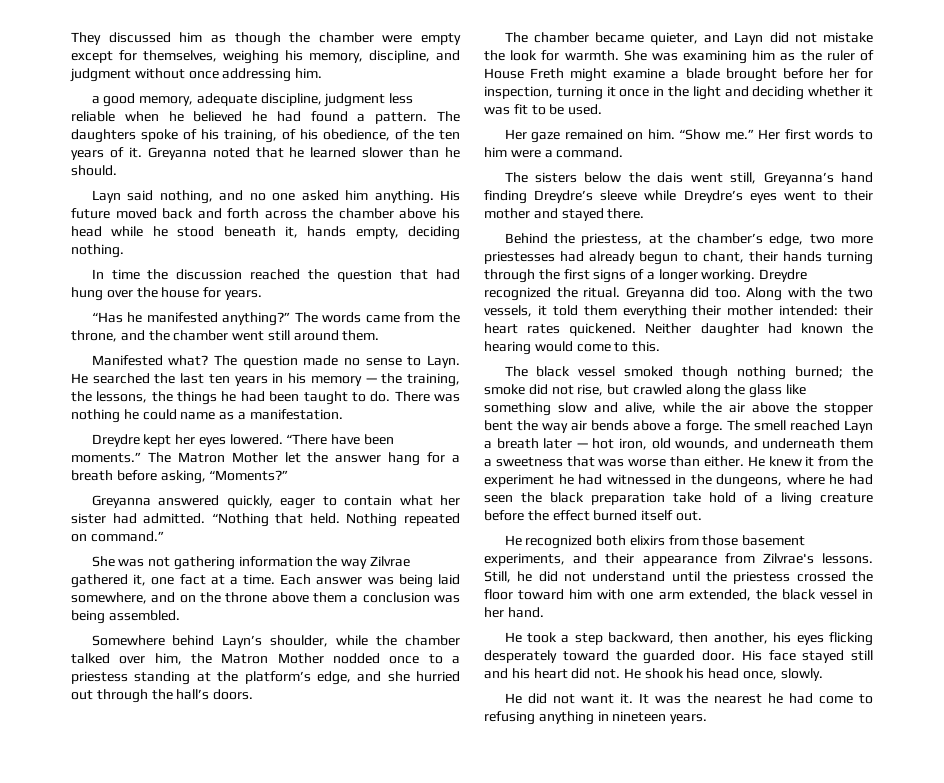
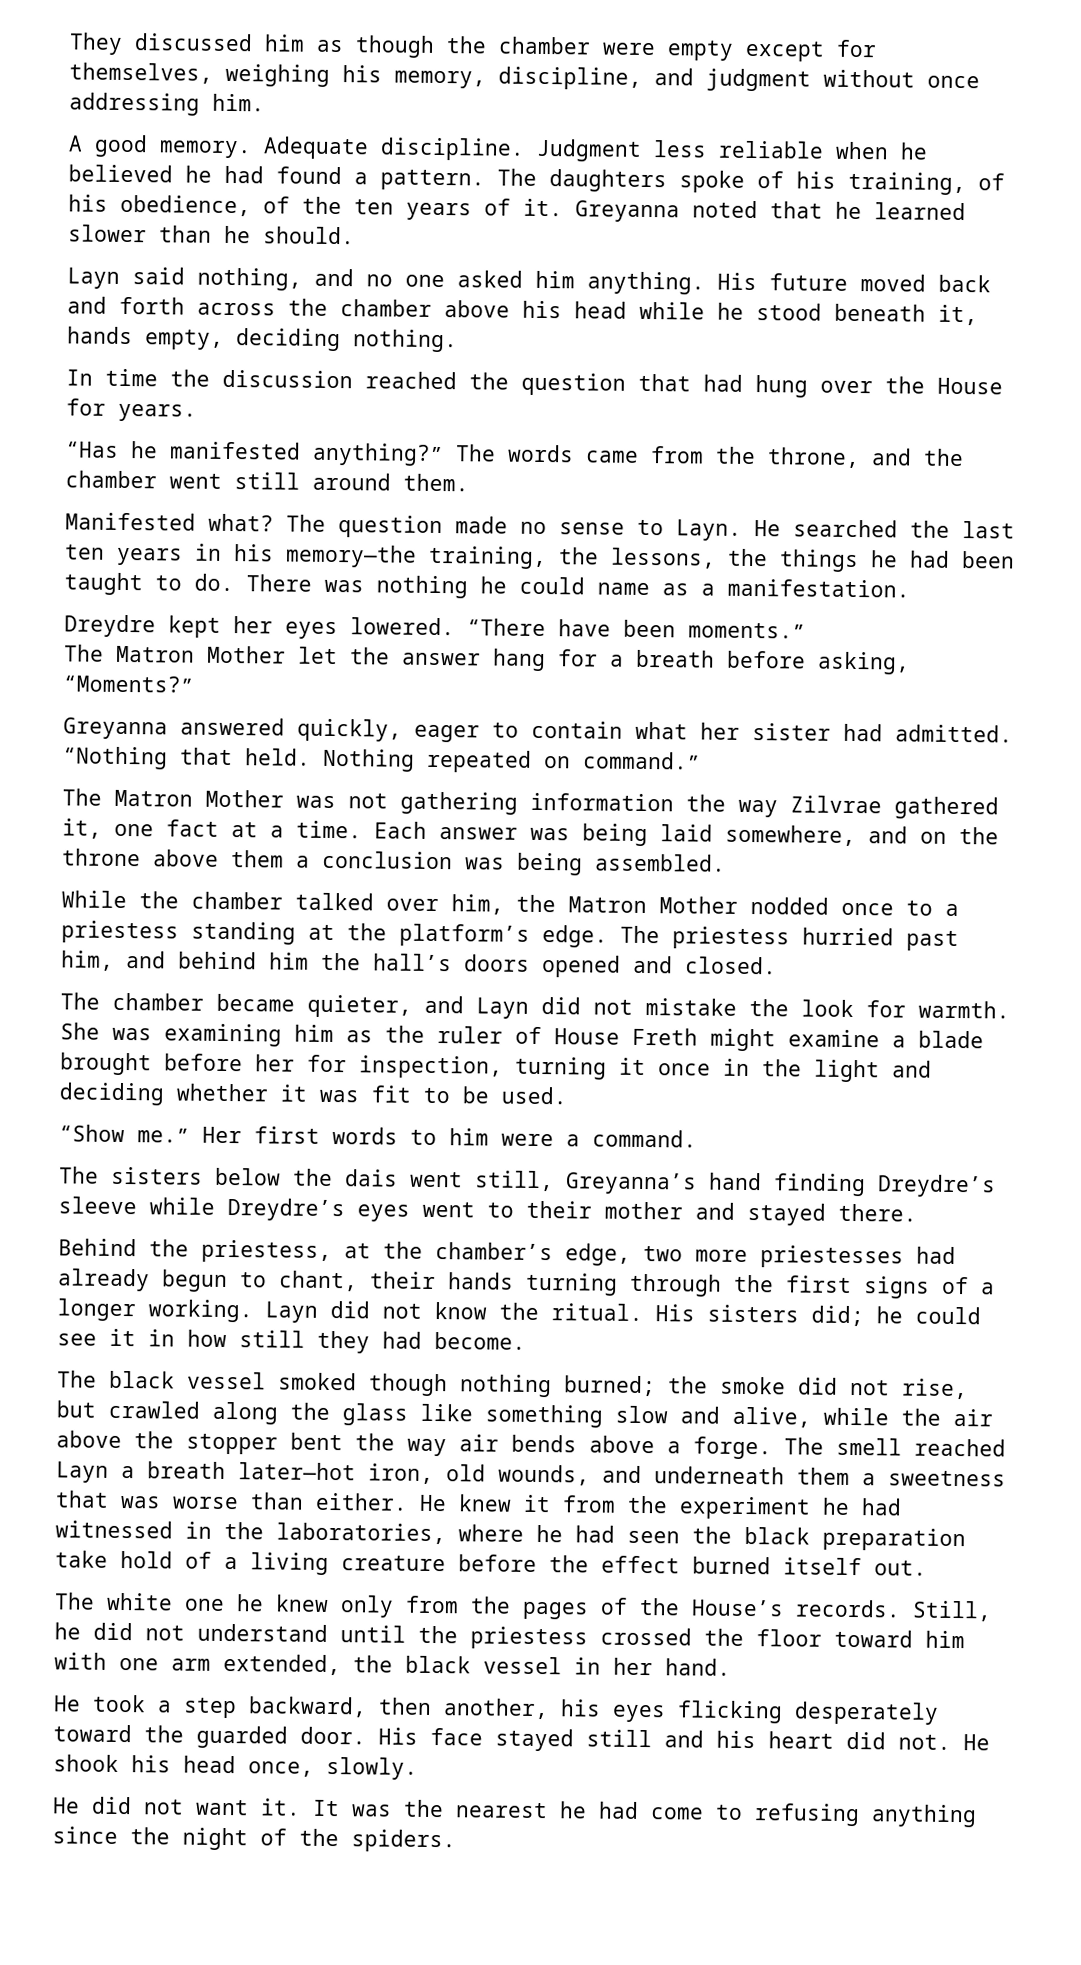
[91,93,386,107] a good memory, adequate discipline, judgment -> [68,134,642,162] A good memory. Adequate discipline. Judgment
[161,287,200,298] house -> [937,377,1003,395] House
[310,373,403,386] memory — the -> [285,544,417,568] memory—the
(141, 457) none -> (806, 630) //
[91,556,115,567] She -> [62,788,284,808] The Matron Mother
[91,635,369,648] Somewhere behind Layn’s shoulder, while -> [61,890,127,909] While
[316,671,460,685] [71,689,254,703] edge, and she hurried out through the hall’s doors. -> [542,925,959,952] [61,950,777,978] edge. The priestess hurried past him, and behind him the hall’s doors opened and closed.
[504,129,675,143] Her gaze remained on him. -> (567, 1095) none
[759,269,808,282] [484,287,873,301] [484,305,873,319] [484,323,873,337] [484,341,661,355] Dreydre recognized the ritual. Greyanna did too. Along with the two vessels, it told them everything their mother intended: their heart rates quickened. Neither daughter had known the hearing would come to this. -> [265,1301,981,1327] [57,1328,526,1354] Layn did not know the ritual. His sisters did; he could see it in how still they had become.
[543,438,615,449] later — hot -> [238,1462,356,1481] later—hot
[716,474,783,488] dungeons, -> [276,1522,446,1545] laboratories,
[504,535,806,549] [484,553,873,566] He recognized both elixirs from those basement experiments, and their appearance from Zilvrae's lessons. -> [54,1592,901,1620] The white one he knew only from the pages of the House’s records.
[597,711,708,724] in nineteen years. -> [52,1826,456,1853] since the night of the spiders.

